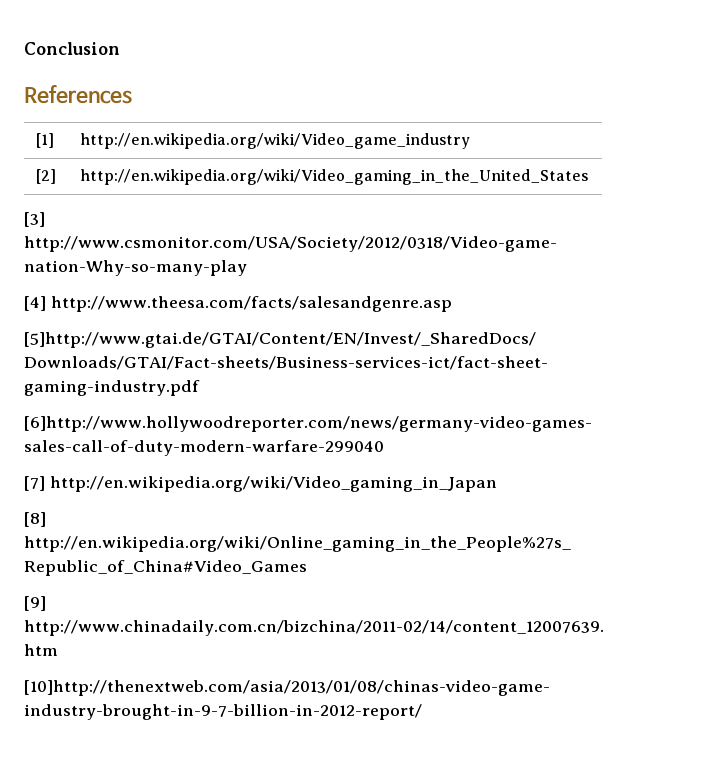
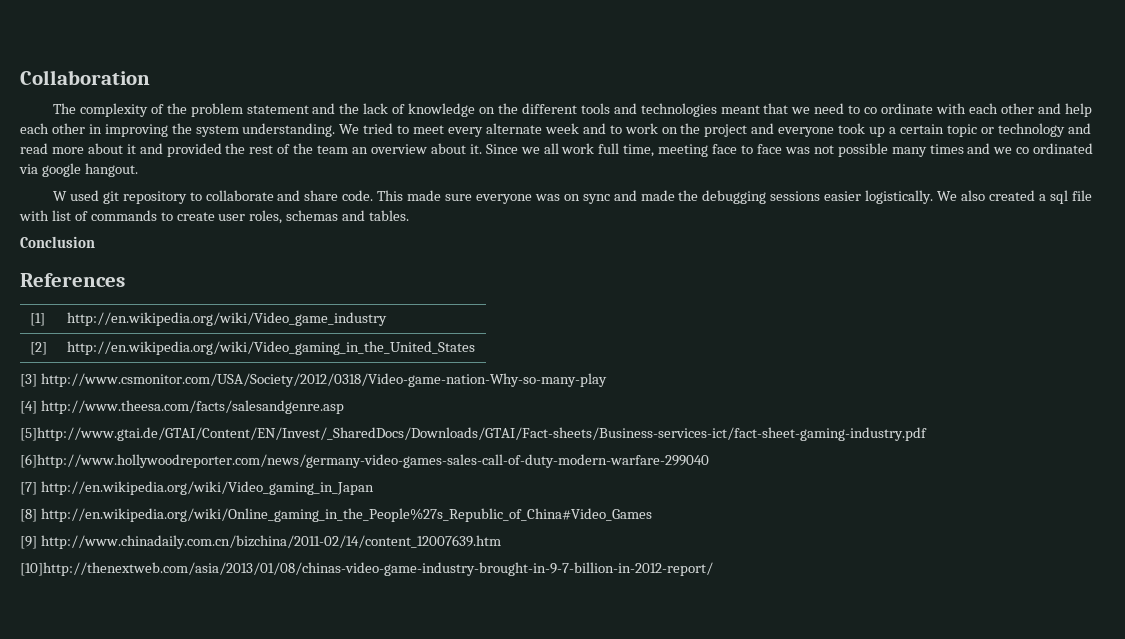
(24, 48) none -> [20,70,150,85] [52,103,1092,117] [20,123,1091,137] [20,143,1094,157] [19,163,138,177] [52,190,1092,204] [19,210,410,224] Collaboration // The complexity of the problem statement and the lack of knowledge on the different tools and technologies meant that we need to co ordinate with each other and help each other in improving the system understanding. We tried to meet every alternate week and to work on the project and everyone took up a certain topic or technology and read more about it and provided the rest of the team an overview about it. Since we all work full time, meeting face to face was not possible many times and we co ordinated via google hangout. // W used git repository to collaborate and share code. This made sure everyone was on sync and made the debugging sessions easier logistically. We also created a sql file with list of commands to create user roles, schemas and tables. //

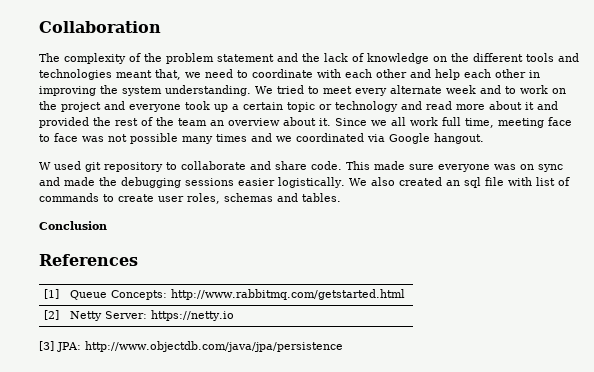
[763,103,789,114] that -> [155,69,181,80] that,
[864,103,933,114] co ordinate -> [252,69,313,78] coordinate
[1016,143,1094,154] [19,163,81,177] co ordinated via google -> [296,133,430,144] coordinated via Google
[1038,194,1046,201] a -> [445,180,460,186] an
[66,312,387,326] [29,342,47,355] [66,341,475,355] [20,373,607,387] [20,400,344,414] [20,427,927,441] [20,454,709,468] [20,481,374,495] [20,508,652,522] [20,535,501,549] [20,562,713,576] http://en.wikipedia.org/wiki/Video_game_industry // [2] | http://en.wikipedia.org/wiki/Video_gaming_in_the_United_States // [3] http://www.csmonitor.com/USA/Society/2012/0318/Video-game-nation-Why-so-many-play // [4] http://www.theesa.com/facts/salesandgenre.asp // [5]http://www.gtai.de/GTAI/Content/EN/Invest/_SharedDocs/Downloads/GTAI/Fact-sheets/Business-services-ict/fact-sheet-gaming-industry.pdf // [6]http://www.hollywoodreporter.com/news/germany-video-games-sales-call-of-duty-modern-warfare-299040 // [7] http://en.wikipedia.org/wiki/Video_gaming_in_Japan // [8] http://en.wikipedia.org/wiki/Online_gaming_in_the_People%27s_Republic_of_China#Video_Games // [9] http://www.chinadaily.com.cn/bizchina/2011-02/14/content_12007639.htm // [10]http://thenextweb.com/asia/2013/01/08/chinas-video-game-industry-brought-in-9-7-billion-in-2012-report/ -> [70,289,406,300] [44,310,60,320] [70,310,235,321] [39,341,343,352] Queue Concepts: http://www.rabbitmq.com/getstarted.html // [2] | Netty Server: https://netty.io // [3] JPA: http://www.objectdb.com/java/jpa/persistence

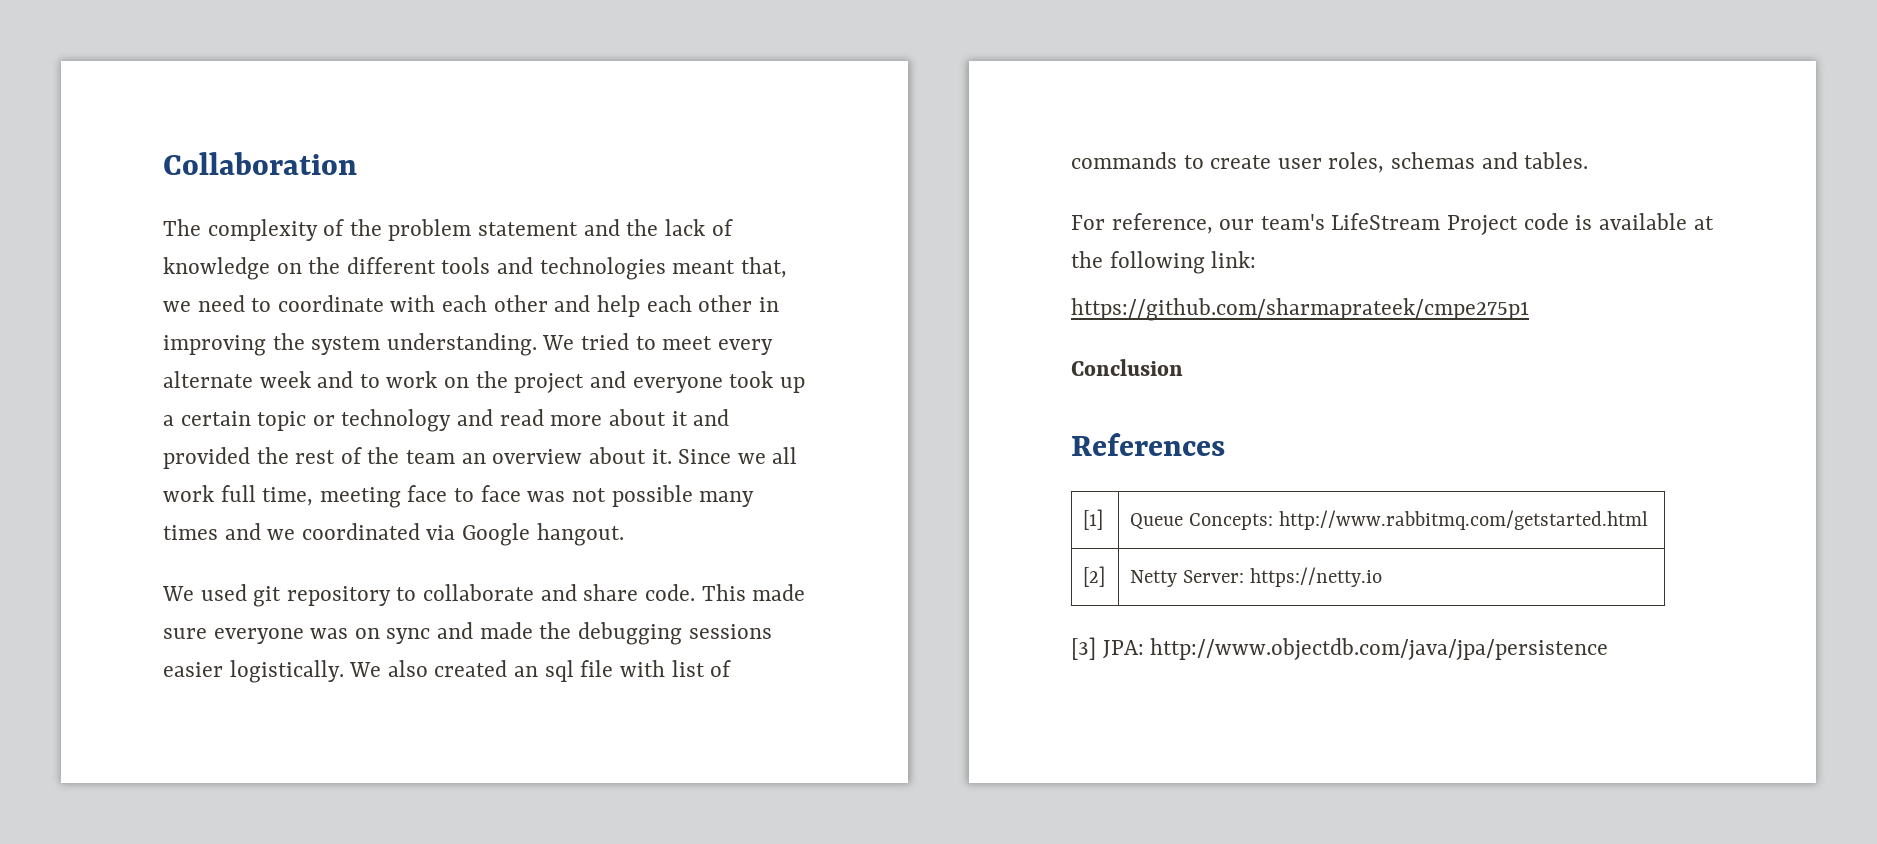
[39,162,51,170] W -> [162,586,194,601] We
(341, 197) none -> [1071,213,1714,235] [1071,251,1257,274] [1071,298,1529,321] // For reference, our team's LifeStream Project code is available at the following link: // https://github.com/sharmaprateek/cmpe275p1

